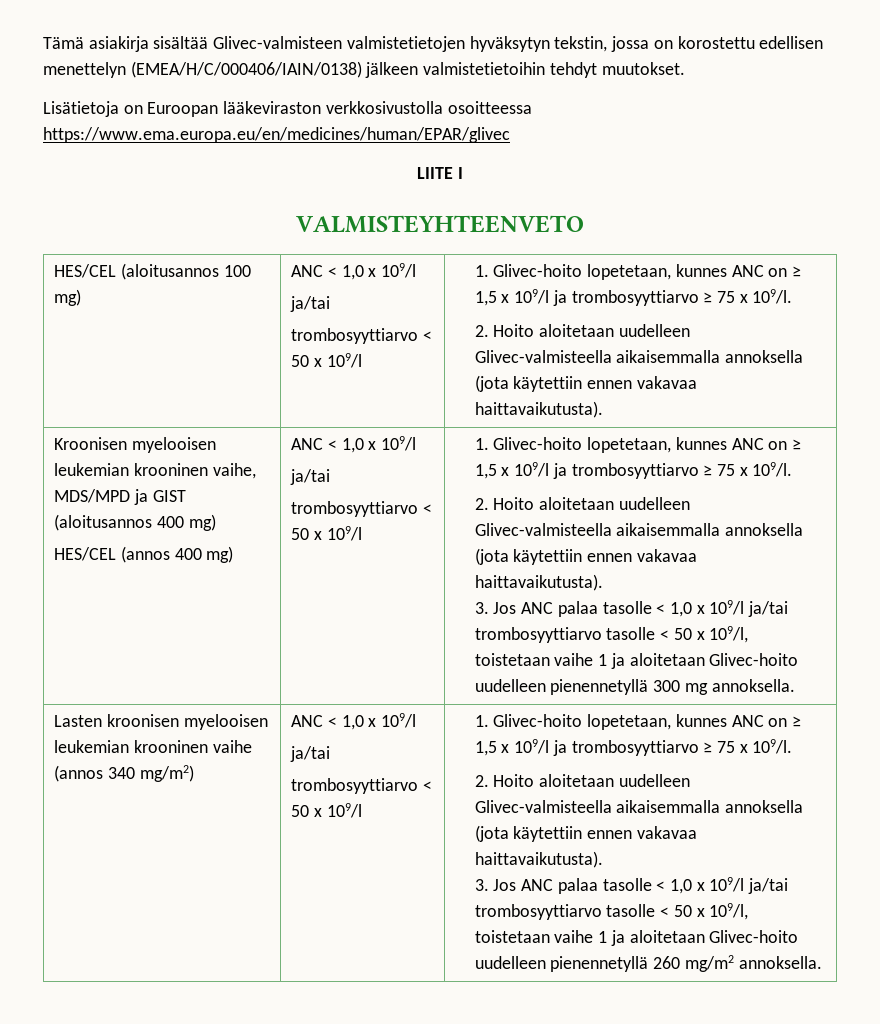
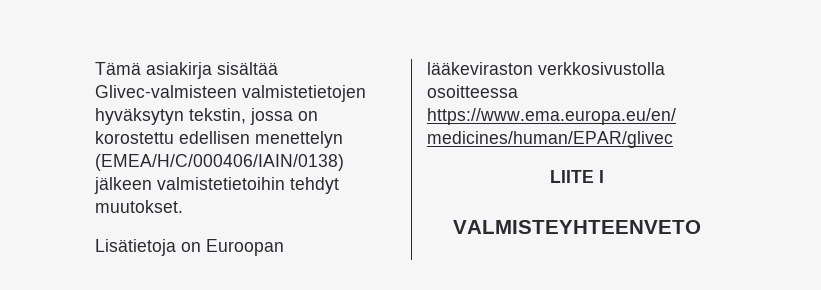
[54,263,251,280] [54,289,82,306] [291,263,417,280] [290,296,331,312] [291,328,432,344] [291,353,362,368] [474,264,801,280] [474,289,793,306] [474,324,690,337] [474,350,804,363] [474,375,697,392] [474,401,603,418] [54,437,216,453] [54,463,256,479] [54,489,186,505] [54,514,216,531] [54,546,234,563] [291,436,417,453] [290,469,331,485] [291,501,432,517] [291,526,362,541] [474,437,801,453] [474,462,793,479] [474,497,690,510] [474,523,804,536] [474,548,697,565] [474,574,603,591] [474,600,789,617] [474,626,749,643] [474,653,799,669] [474,679,795,695] [54,714,268,730] [54,740,252,753] [54,765,194,782] [291,713,417,730] [290,746,331,762] [291,778,432,794] [291,803,362,818] [474,714,801,730] [474,739,793,756] [474,774,690,787] [474,800,804,813] [474,825,697,842] [474,851,603,868] [474,877,789,894] [474,903,749,920] [474,930,799,946] [474,955,822,972] // HES/CEL (aloitusannos 100 mg) | ANC < 1,0 x 109/l // ja/tai // trombosyyttiarvo < 50 x 109/l | 1. Glivec-hoito lopetetaan, kunnes ANC on ≥ 1,5 x 109/l ja trombosyyttiarvo ≥ 75 x 109/l. // 2. Hoito aloitetaan uudelleen Glivec-valmisteella aikaisemmalla annoksella (jota käytettiin ennen vakavaa haittavaikutusta). // Kroonisen myelooisen leukemian krooninen vaihe, MDS/MPD ja GIST (aloitusannos 400 mg) // HES/CEL (annos 400 mg) | ANC < 1,0 x 109/l // ja/tai // trombosyyttiarvo < 50 x 109/l | 1. Glivec-hoito lopetetaan, kunnes ANC on ≥ 1,5 x 109/l ja trombosyyttiarvo ≥ 75 x 109/l. // 2. Hoito aloitetaan uudelleen Glivec-valmisteella aikaisemmalla annoksella (jota käytettiin ennen vakavaa haittavaikutusta). // 3. Jos ANC palaa tasolle < 1,0 x 109/l ja/tai trombosyyttiarvo tasolle < 50 x 109/l, toistetaan vaihe 1 ja aloitetaan Glivec-hoito uudelleen pienennetyllä 300 mg annoksella. // Lasten kroonisen myelooisen leukemian krooninen vaihe (annos 340 mg/m2) | ANC < 1,0 x 109/l // ja/tai // trombosyyttiarvo < 50 x 109/l | 1. Glivec-hoito lopetetaan, kunnes ANC on ≥ 1,5 x 109/l ja trombosyyttiarvo ≥ 75 x 109/l. // 2. Hoito aloitetaan uudelleen Glivec-valmisteella aikaisemmalla annoksella (jota käytettiin ennen vakavaa haittavaikutusta). // 3. Jos ANC palaa tasolle < 1,0 x 109/l ja/tai trombosyyttiarvo tasolle < 50 x 109/l, toistetaan vaihe 1 ja aloitetaan Glivec-hoito uudelleen pienennetyllä 260 mg/m2 annoksella. -> (701, 227) none

